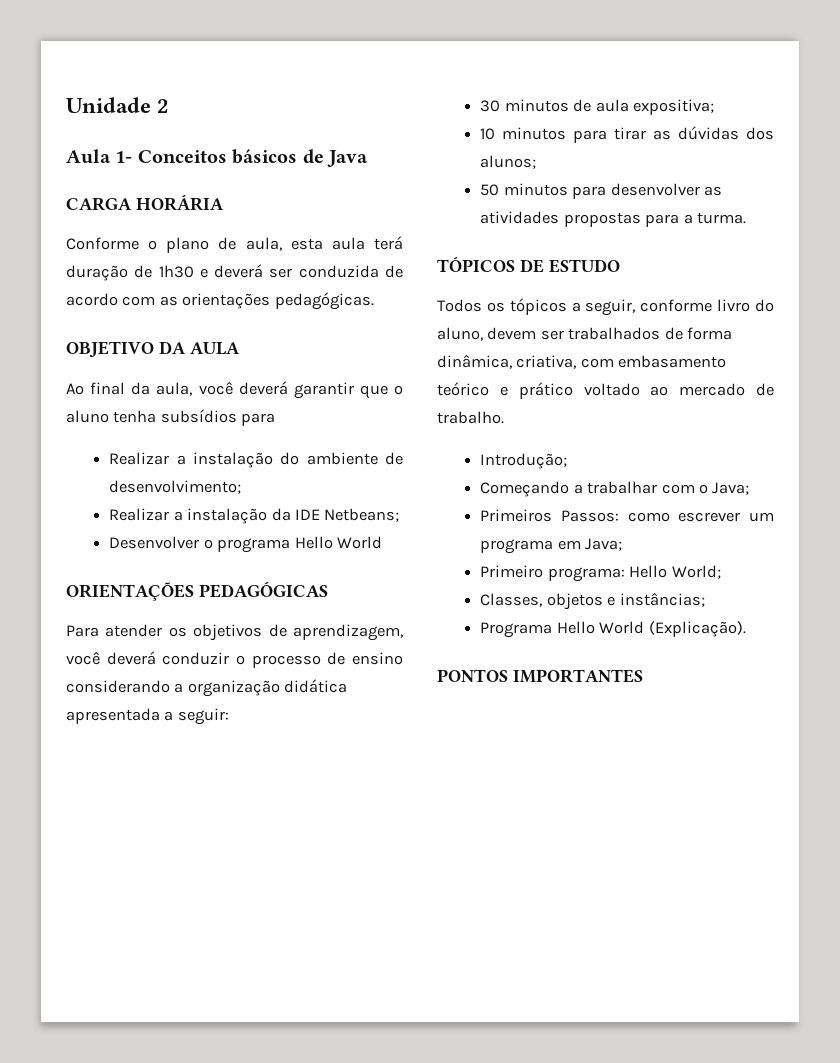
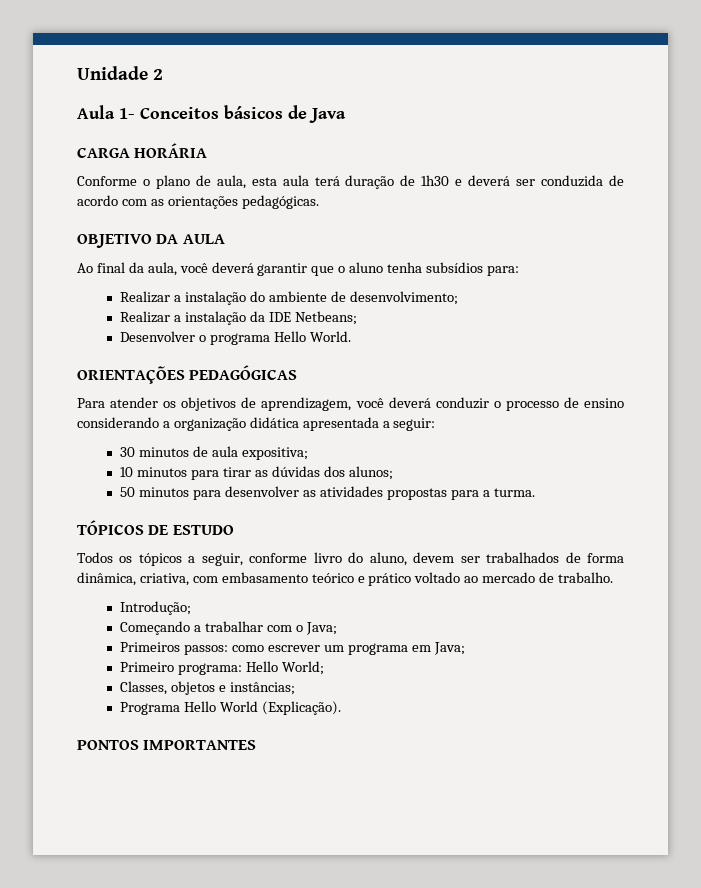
[241,413,276,426] para -> [486,266,519,276] para:
[337,536,383,549] World -> [310,331,352,342] World.
[560,510,619,522] Passos: -> [184,645,229,655] passos:

